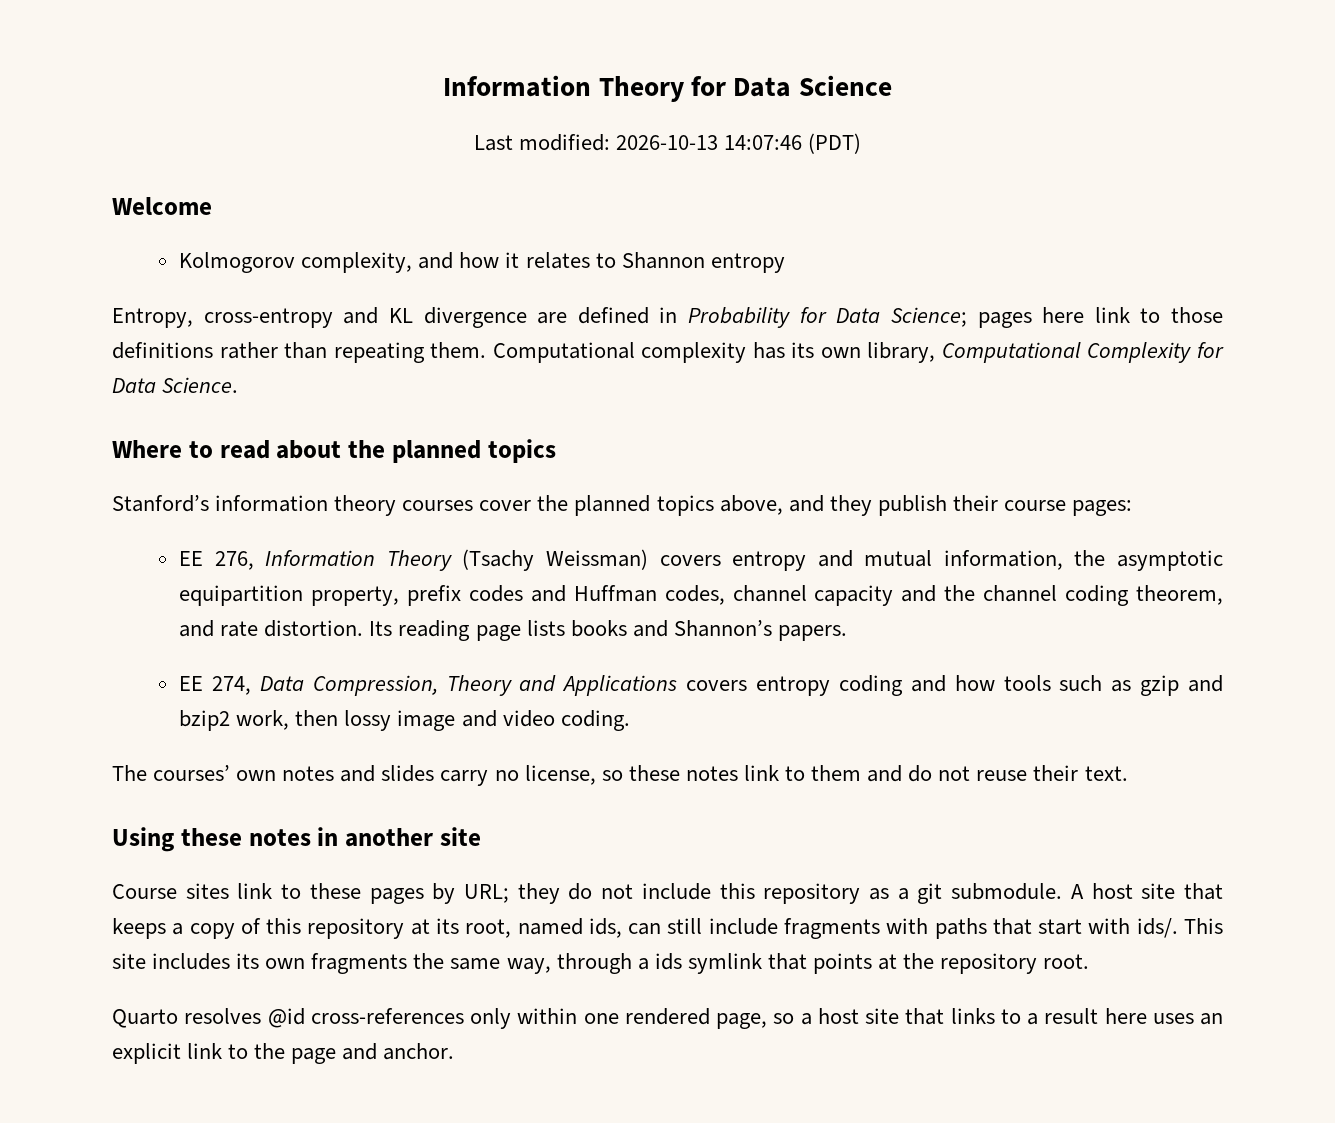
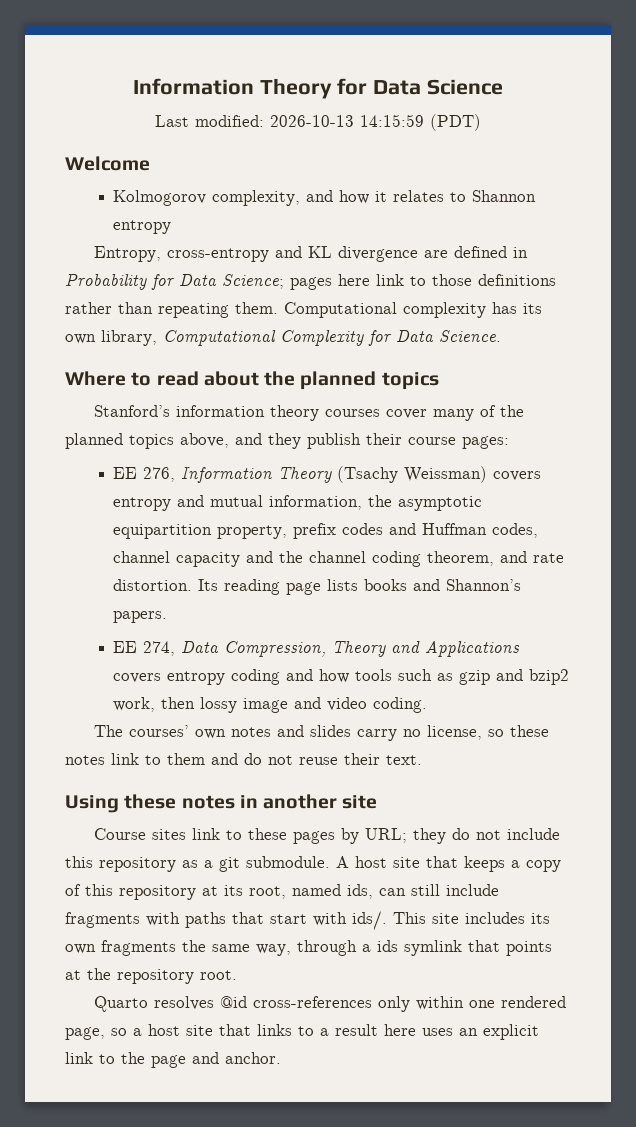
[724,135,803,150] 14:07:46 -> [360,114,424,127] 14:15:59
(532, 505) none -> [432,405,496,421] many of

